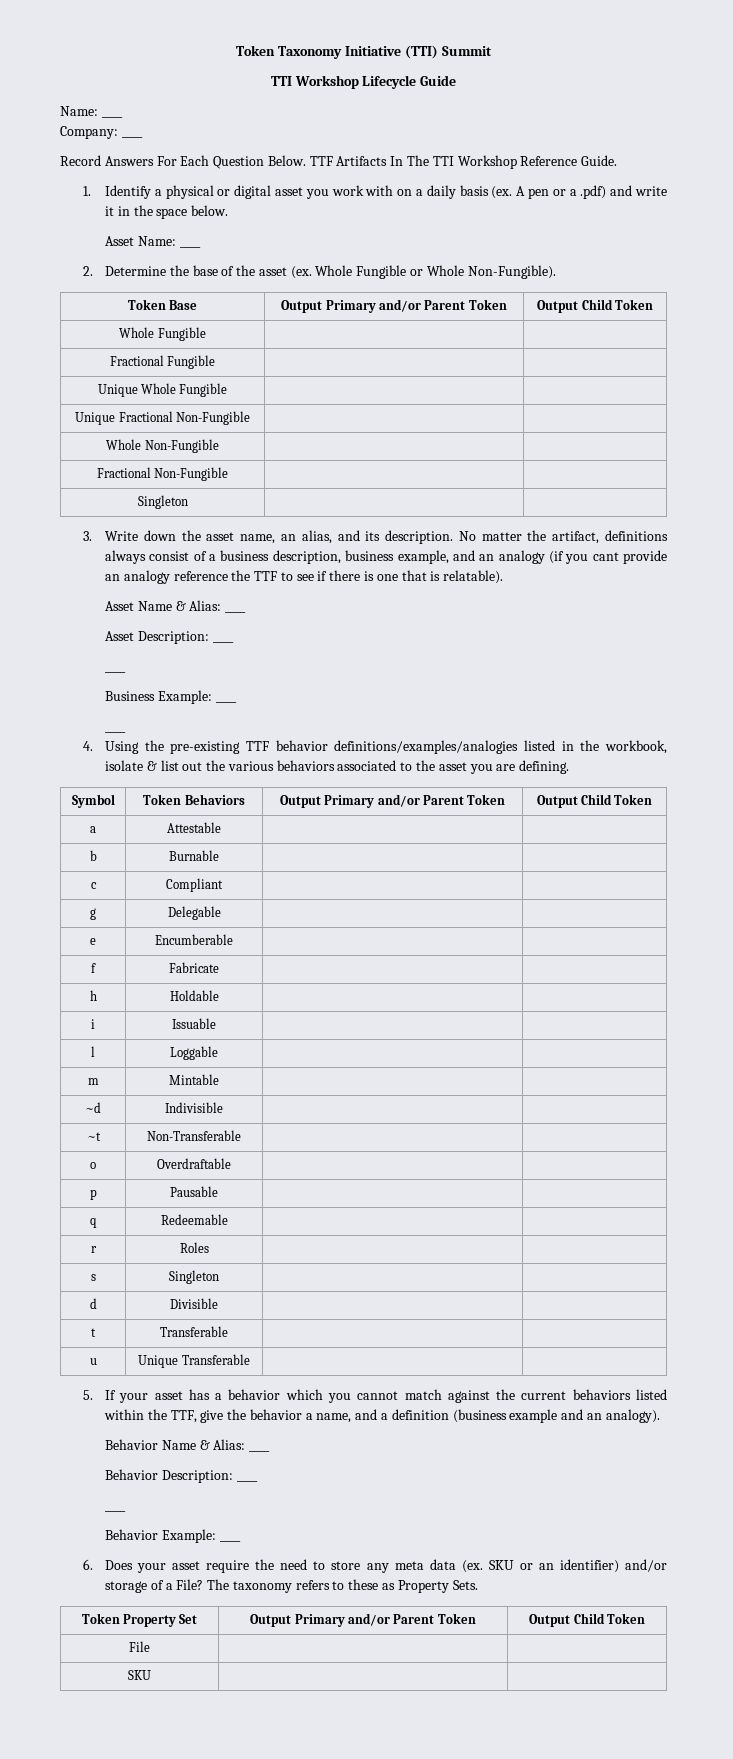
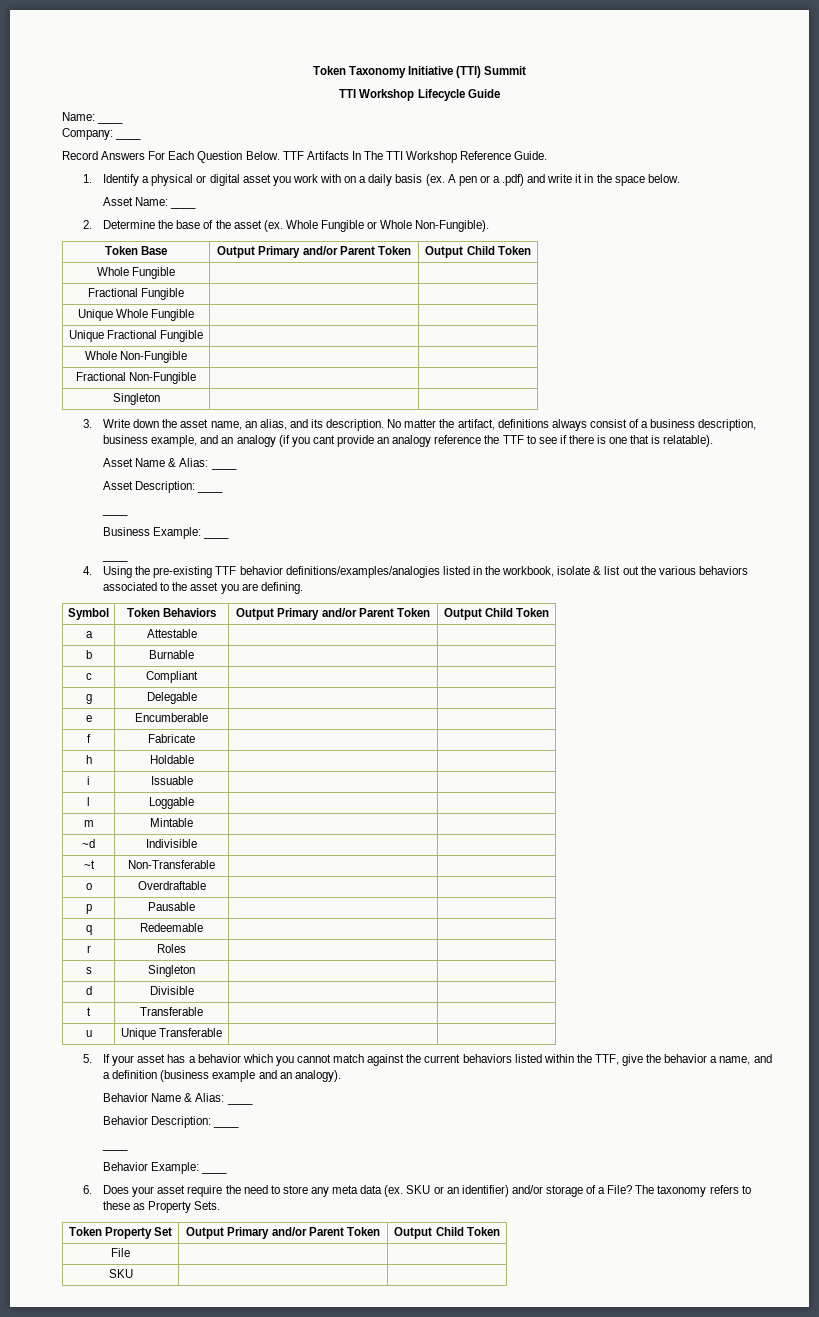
[175,411,250,425] Non-Fungible -> [160,330,204,342] Fungible

